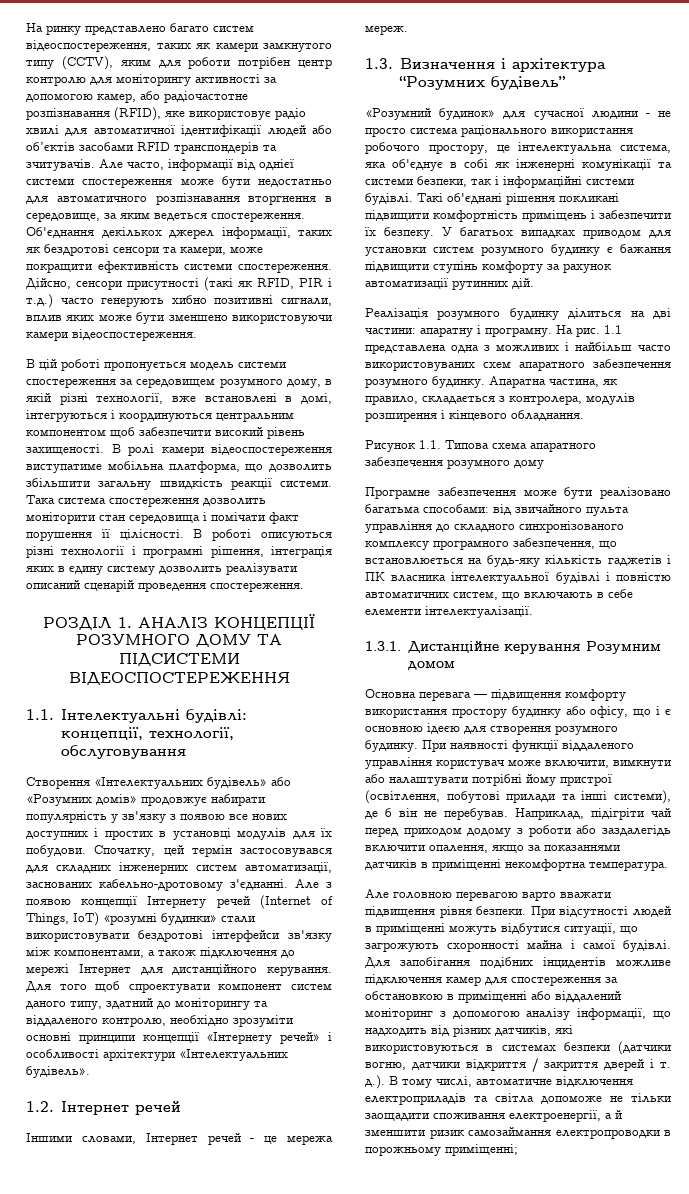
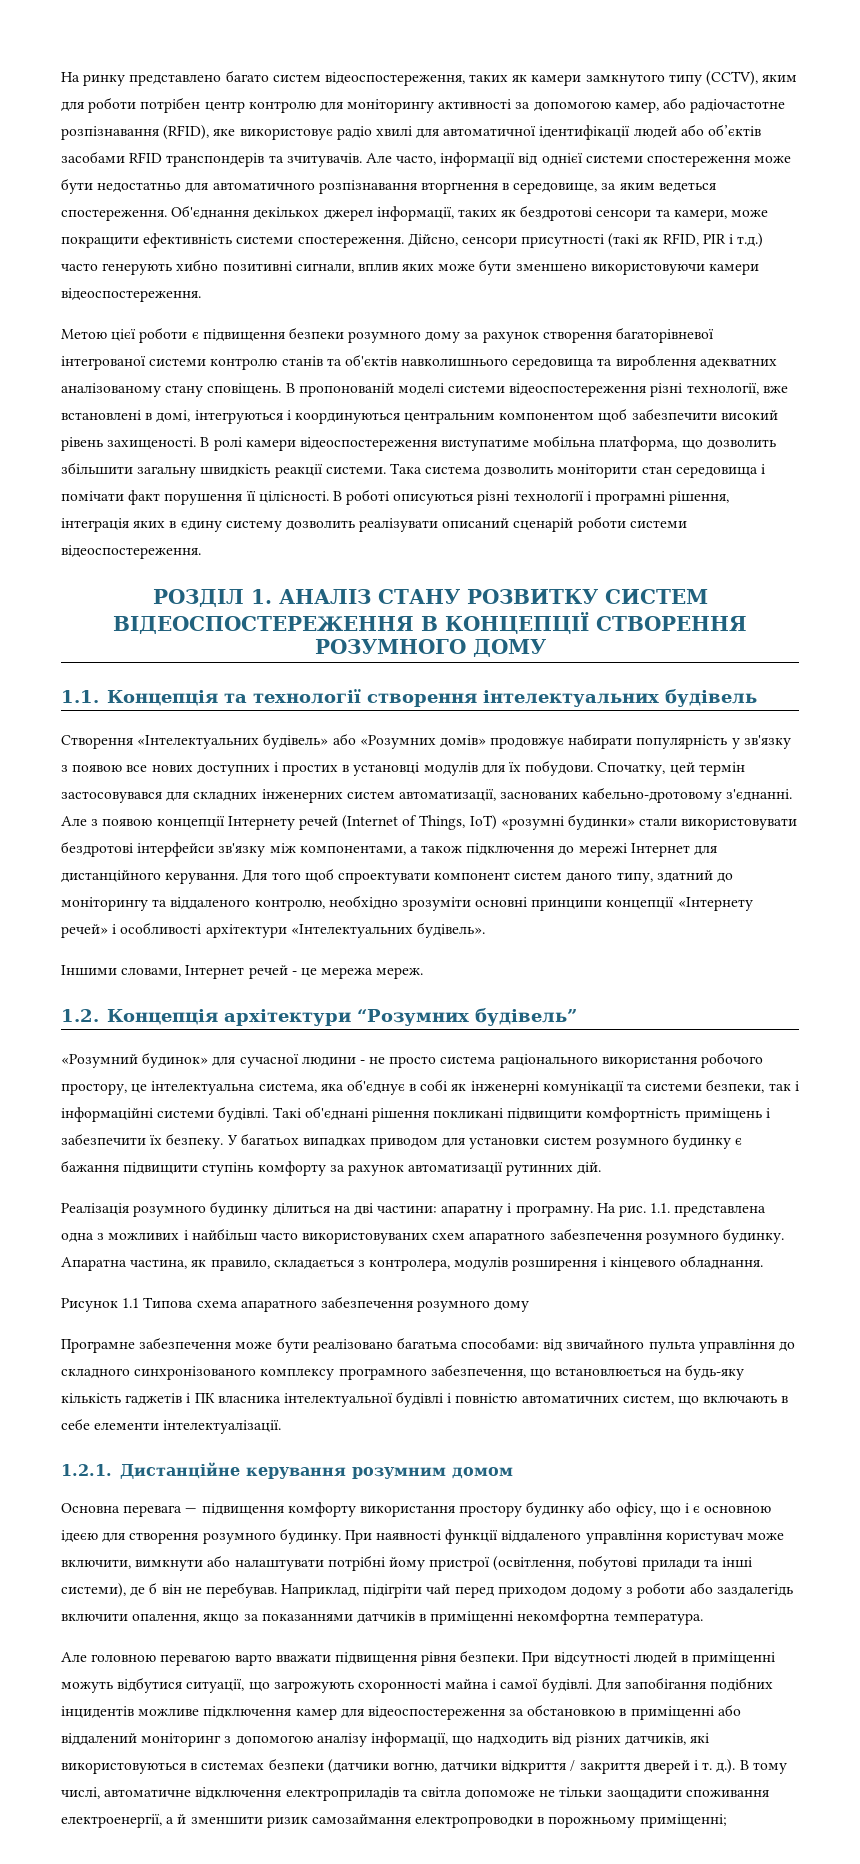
[26,359,286,371] [26,378,332,388] [26,393,51,402] В цій роботі пропонується модель системи спостереження за середовищем розумного дому, в якій -> [61,327,715,343] [61,354,777,370] [61,383,647,397] Метою цієї роботи є підвищення безпеки розумного дому за рахунок створення багаторівневої інтегрованої системи контролю станів та об'єктів навколишнього середовища та вироблення адекватних аналізованому стану сповіщень. В пропонованій моделі системи відеоспостереження
[109,497,199,507] спостереження -> (482, 470) none
[138,582,304,592] проведення спостереження. -> [577,516,687,532] [61,545,201,559] роботи системи відеоспостереження.
[214,614,315,630] [76,634,282,647] [118,653,240,666] [68,672,290,685] [26,709,247,723] [60,727,234,740] [60,745,186,759] КОНЦЕПЦІЇ РОЗУМНОГО ДОМУ ТА ПІДСИСТЕМИ ВІДЕОСПОСТЕРЕЖЕННЯ // 1.1. Інтелектуальні будівлі: концепції, технології, обслуговування -> [377,589,708,604] [113,612,747,634] [314,639,546,657] [61,689,757,707] СТАНУ РОЗВИТКУ СИСТЕМ ВІДЕОСПОСТЕРЕЖЕННЯ В КОНЦЕПЦІЇ СТВОРЕННЯ РОЗУМНОГО ДОМУ // 1.1. Концепція та технології створення інтелектуальних будівель
[26,1101,181,1115] // 1.2. Інтернет речей -> (485, 930) none
[365,58,606,72] 1.3. Визначення і архітектура -> [61,1009,351,1026] 1.2. Концепція архітектури
[604,325,622,334] 1.1 -> [650,1203,671,1213] 1.1.
[419,440,441,449] 1.1. -> [122,1298,140,1308] 1.1
[365,641,401,651] 1.3.1. -> [61,1464,112,1476] 1.2.1.
[585,641,661,654] Розумним -> [351,1467,446,1479] розумним
[511,976,601,986] спостереження -> [367,1706,505,1720] відеоспостереження

